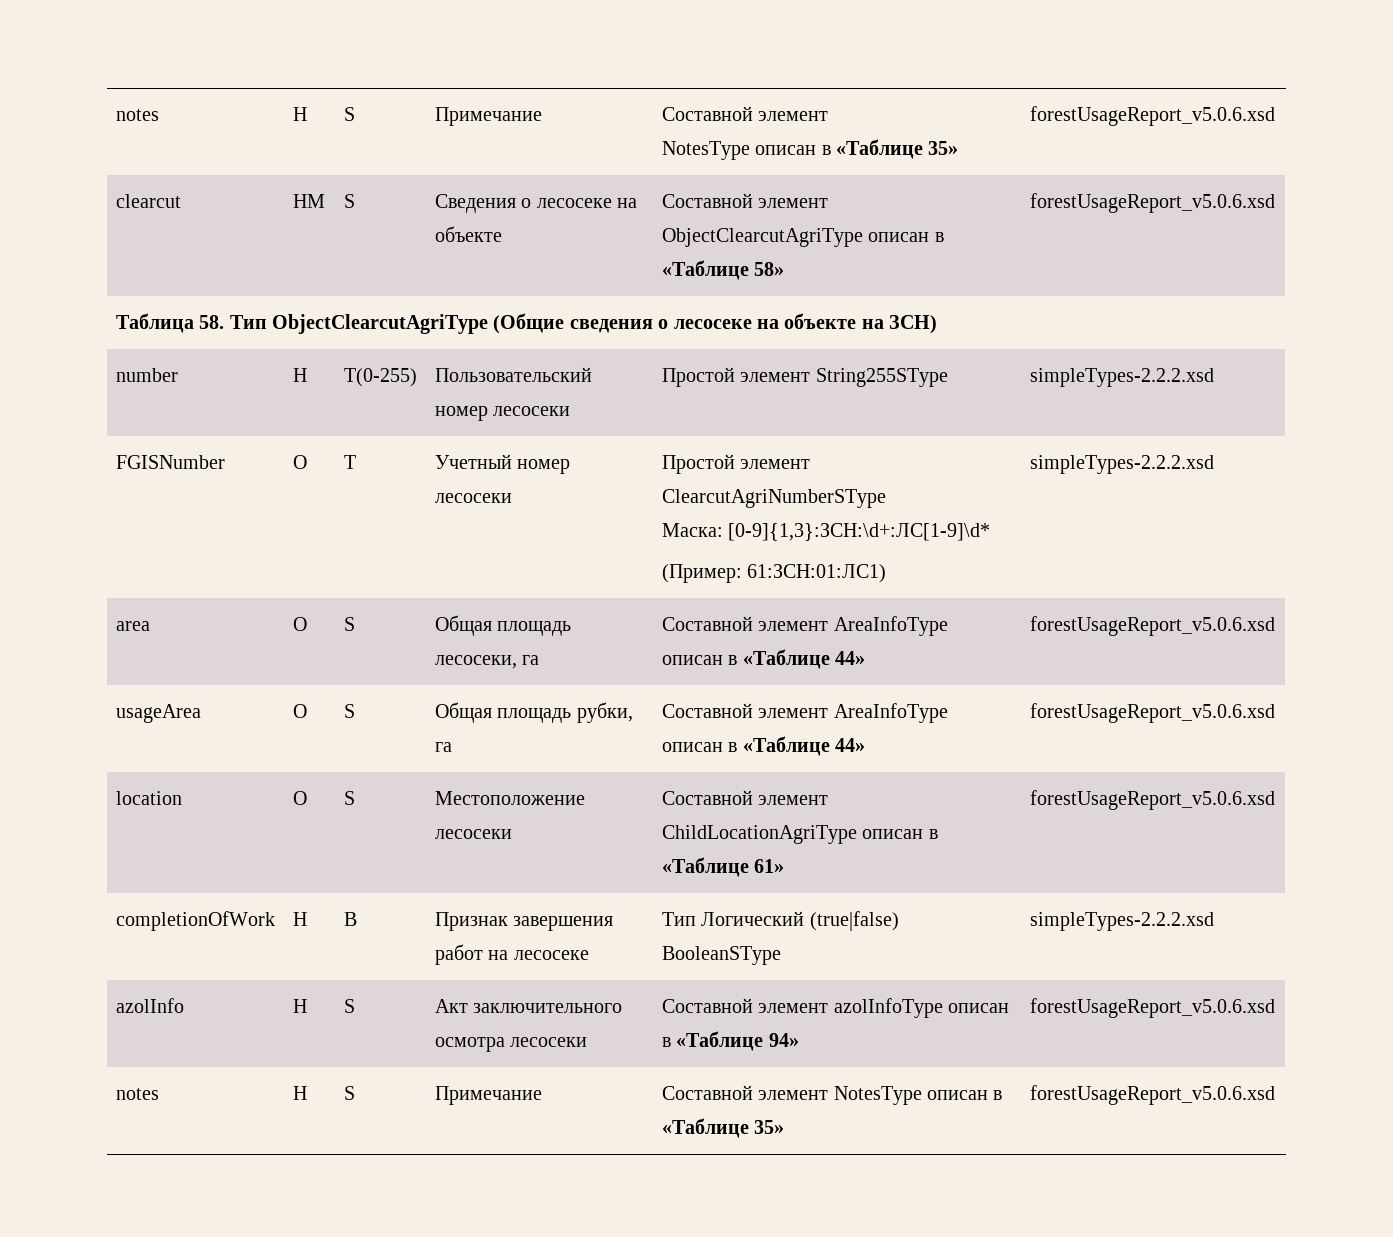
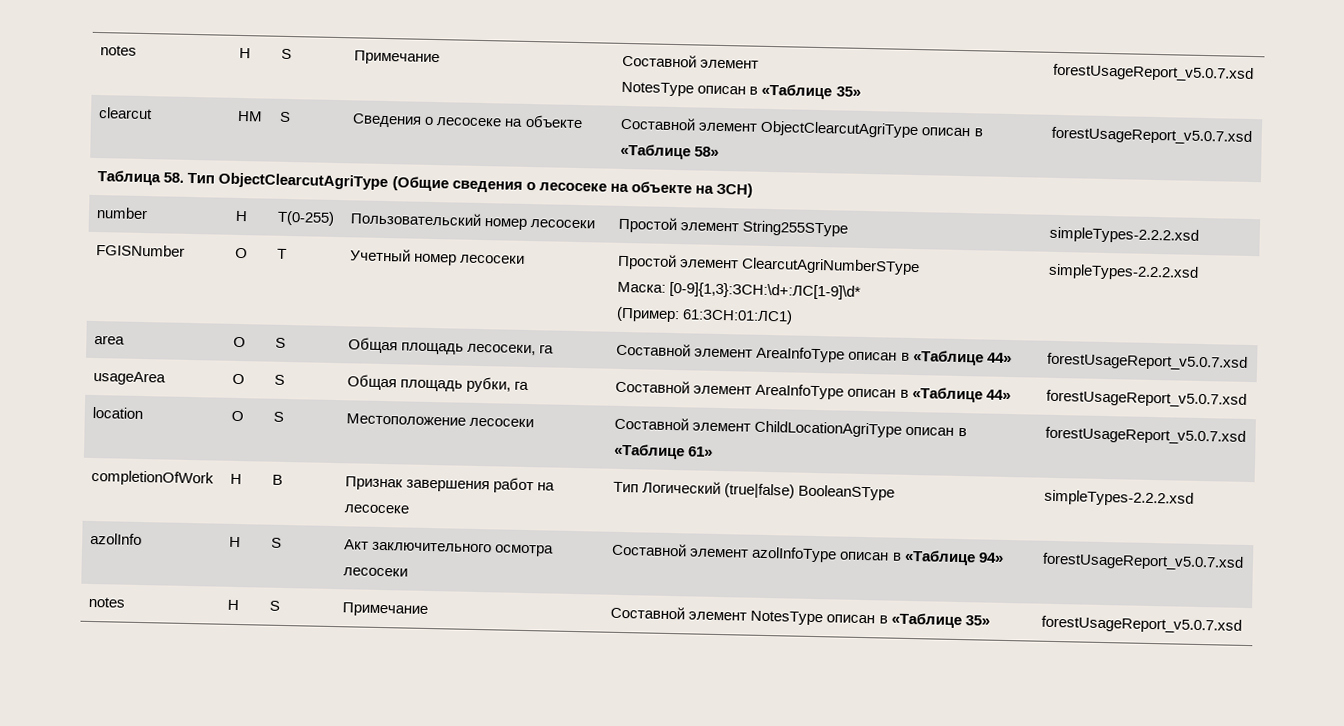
[1029,106,1275,126] forestUsageReport_v5.0.6.xsd -> [1053,63,1255,83] forestUsageReport_v5.0.7.xsd
[1029,193,1275,213] forestUsageReport_v5.0.6.xsd -> [1051,126,1253,146] forestUsageReport_v5.0.7.xsd
[1029,616,1275,636] forestUsageReport_v5.0.6.xsd -> [1047,352,1249,371] forestUsageReport_v5.0.7.xsd
[1029,703,1275,723] forestUsageReport_v5.0.6.xsd -> [1046,389,1248,408] forestUsageReport_v5.0.7.xsd
[1029,790,1275,810] forestUsageReport_v5.0.6.xsd -> [1045,426,1247,445] forestUsageReport_v5.0.7.xsd
[1029,998,1275,1018] forestUsageReport_v5.0.6.xsd -> [1042,552,1245,571] forestUsageReport_v5.0.7.xsd
[1029,1085,1275,1105] forestUsageReport_v5.0.6.xsd -> [1041,615,1243,634] forestUsageReport_v5.0.7.xsd

